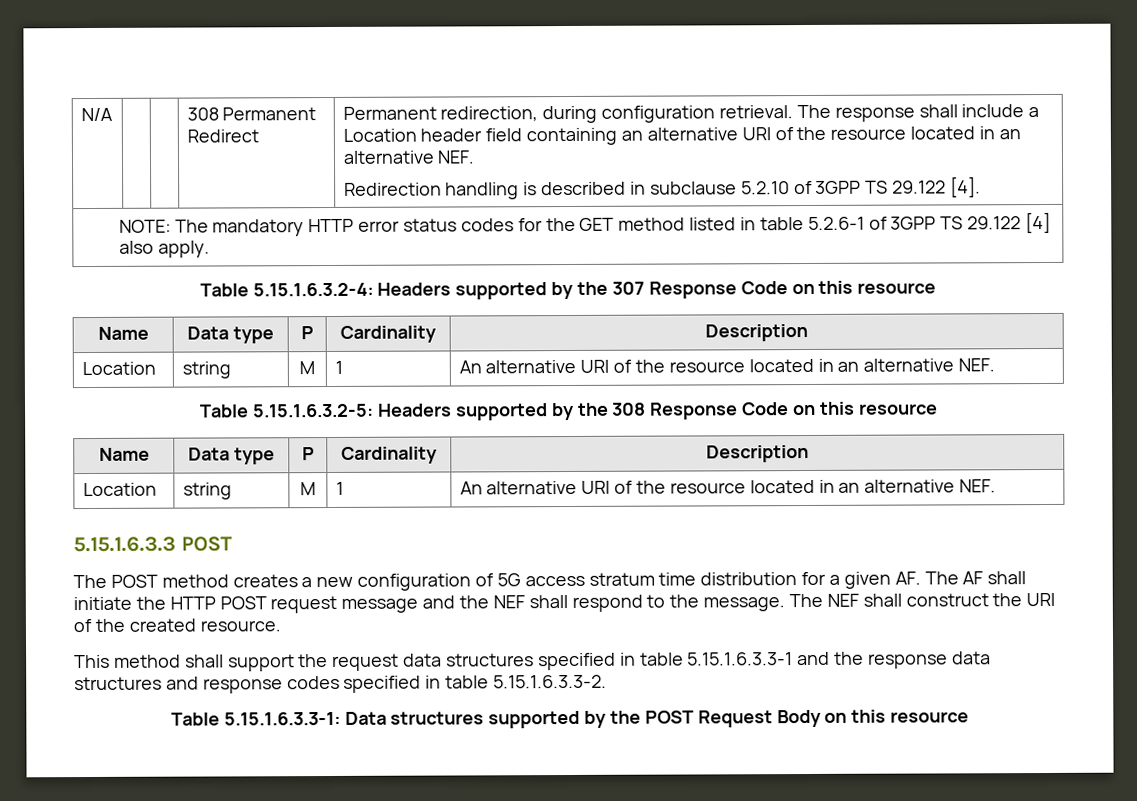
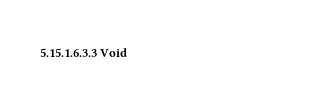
[80,107,113,122] [186,107,317,121] [186,129,259,143] [342,104,1040,124] [342,126,1021,146] [342,150,476,164] [343,176,982,200] [118,211,1052,237] [118,240,210,258] [199,280,937,300] [97,326,149,340] [187,326,274,344] [300,326,314,340] [340,325,436,343] [705,323,808,342] [81,361,156,376] [181,361,231,379] [299,361,315,375] [334,360,343,374] [458,358,996,374] [200,401,938,421] [98,447,150,461] [188,447,275,465] [301,447,315,461] [341,446,437,464] [706,444,809,463] [82,482,157,497] [182,482,232,500] [300,482,316,496] [335,481,344,495] [459,479,997,495] [73,536,233,553] [73,571,1027,591] [73,592,1056,614] [73,618,281,633] [74,651,991,672] [74,674,608,694] [170,709,970,729] N/A | | | 308 Permanent Redirect | Permanent redirection, during configuration retrieval. The response shall include a Location header field containing an alternative URI of the resource located in an alternative NEF. // Redirection handling is described in subclause 5.2.10 of 3GPP TS 29.122 [4]. // NOTE: The mandatory HTTP error status codes for the GET method listed in table 5.2.6-1 of 3GPP TS 29.122 [4] also apply. // Table 5.15.1.6.3.2-4: Headers supported by the 307 Response Code on this resource // Name | Data type | P | Cardinality | Description // Location | string | M | 1 | An alternative URI of the resource located in an alternative NEF. // Table 5.15.1.6.3.2-5: Headers supported by the 308 Response Code on this resource // Name | Data type | P | Cardinality | Description // Location | string | M | 1 | An alternative URI of the resource located in an alternative NEF. // 5.15.1.6.3.3 POST // The POST method creates a new configuration of 5G access stratum time distribution for a given AF. The AF shall initiate the HTTP POST request message and the NEF shall respond to the message. The NEF shall construct the URI of the created resource. // This method shall support the request data structures specified in table 5.15.1.6.3.3-1 and the response data structures and response codes specified in table 5.15.1.6.3.3-2. // Table 5.15.1.6.3.3-1: Data structures supported by the POST Request Body on this resource -> [40,48,128,57] 5.15.1.6.3.3 Void

